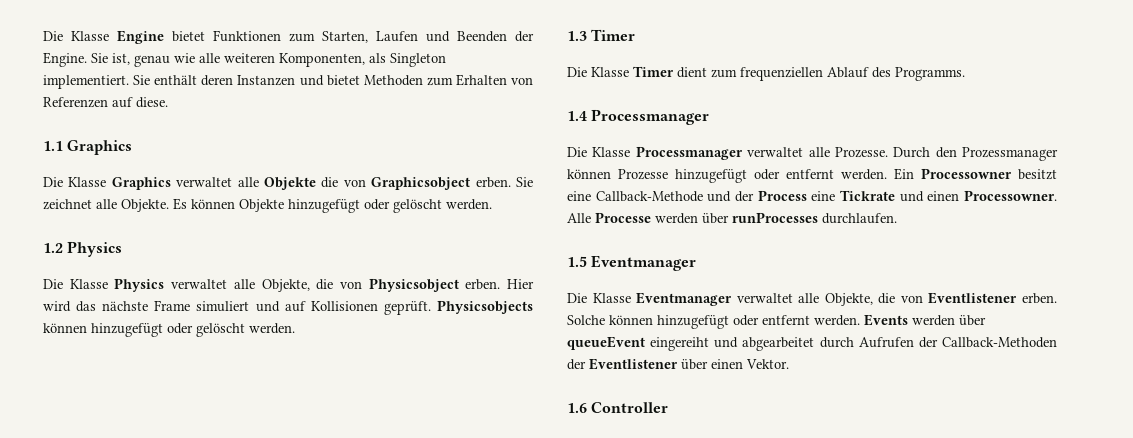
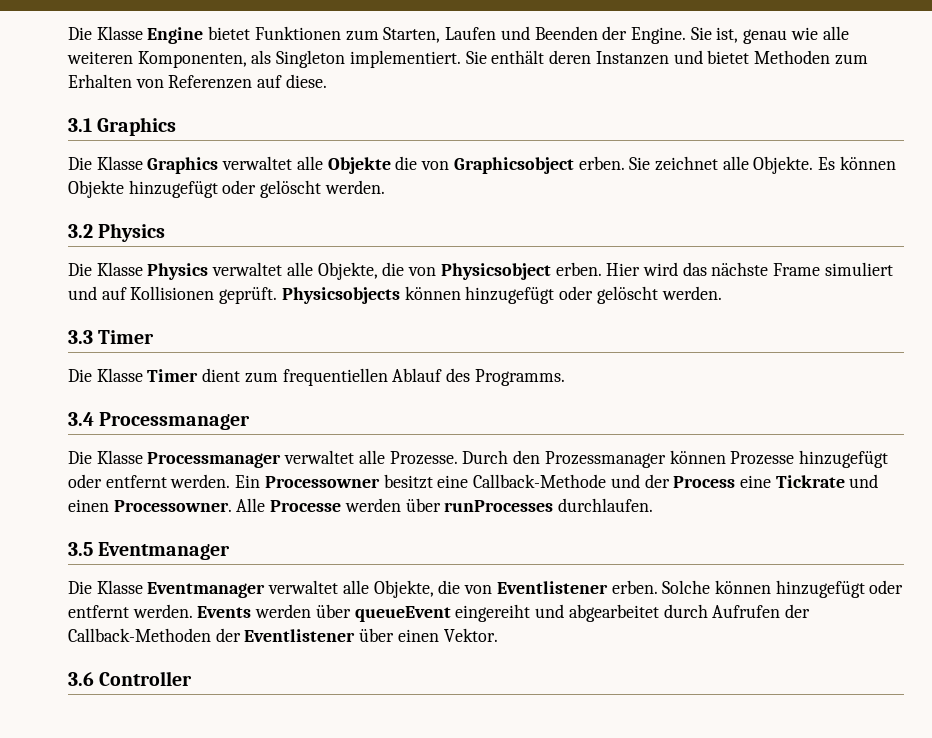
[43,141,63,151] 1.1 -> [68,118,92,132] 3.1
[43,243,63,253] 1.2 -> [68,224,93,238] 3.2
[567,31,587,41] 1.3 -> [68,330,93,344] 3.3
[740,67,823,81] frequenziellen -> [282,368,388,386] frequentiellen
[567,111,587,121] 1.4 -> [68,412,94,426] 3.4
[567,256,587,267] 1.5 -> [68,542,93,556] 3.5
[567,403,587,413] 1.6 -> [68,672,94,686] 3.6

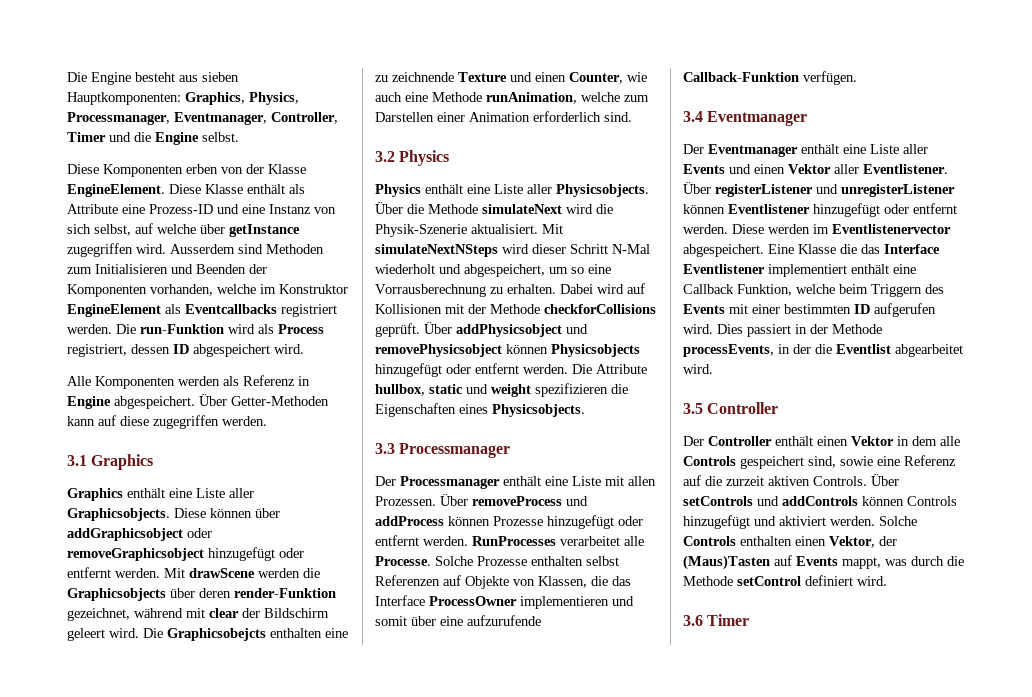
[68,26,849,44] [67,50,868,68] [68,74,327,89] [68,117,177,136] [68,156,896,174] [68,180,385,198] [68,223,166,242] [68,262,893,280] [68,286,722,304] [68,330,155,344] [68,368,565,386] [68,412,251,430] [68,450,666,468] Die Klasse Engine bietet Funktionen zum Starten, Laufen und Beenden der Engine. Sie ist, genau wie alle weiteren Komponenten, als Singleton implementiert. Sie enthält deren Instanzen und bietet Methoden zum Erhalten von Referenzen auf diese. // 3.1 Graphics // Die Klasse Graphics verwaltet alle Objekte die von Graphicsobject erben. Sie zeichnet alle Objekte. Es können Objekte hinzugefügt oder gelöscht werden. // 3.2 Physics // Die Klasse Physics verwaltet alle Objekte, die von Physicsobject erben. Hier wird das nächste Frame simuliert und auf Kollisionen geprüft. Physicsobjects können hinzugefügt oder gelöscht werden. // 3.3 Timer // Die Klasse Timer dient zum frequentiellen Ablauf des Programms. // 3.4 Processmanager // Die Klasse Processmanager verwaltet alle Prozesse. Durch den Prozessmanager -> [67,72,239,85] [67,92,299,105] [67,112,338,125] [67,132,239,145] [67,164,306,177] [67,184,305,197] [67,204,336,214] [67,223,300,237] [67,243,324,257] [67,264,267,274] [67,284,348,297] [67,304,337,317] [67,324,324,334] [67,344,304,357] [67,375,310,389] [67,394,329,409] [67,415,267,429] [67,454,154,470] [67,488,254,501] [67,508,280,521] [67,528,212,541] [67,547,304,561] [67,567,320,578] [67,588,336,601] [67,608,329,621] [67,628,348,641] [375,72,647,84] [375,92,649,104] [375,111,632,122] [375,150,450,166] [375,184,649,197] [375,202,613,214] [375,224,563,237] [375,244,650,257] [375,264,611,277] [375,283,645,297] [375,304,656,314] [375,322,588,337] [375,344,640,357] [375,363,647,377] [375,383,628,397] [375,403,585,417] [375,443,511,458] [375,476,656,489] [375,494,588,506] [375,516,444,526] Die Engine besteht aus sieben Hauptkomponenten: Graphics, Physics, Processmanager, Eventmanager, Controller, Timer und die Engine selbst. // Diese Komponenten erben von der Klasse EngineElement. Diese Klasse enthält als Attribute eine Prozess-ID und eine Instanz von sich selbst, auf welche über getInstance zugegriffen wird. Ausserdem sind Methoden zum Initialisieren und Beenden der Komponenten vorhanden, welche im Konstruktor EngineElement als Eventcallbacks registriert werden. Die run-Funktion wird als Process registriert, dessen ID abgespeichert wird. // Alle Komponenten werden als Referenz in Engine abgespeichert. Über Getter-Methoden kann auf diese zugegriffen werden. // 3.1 Graphics // Graphics enthält eine Liste aller Graphicsobjects. Diese können über addGraphicsobject oder removeGraphicsobject hinzugefügt oder entfernt werden. Mit drawScene werden die Graphicsobjects über deren render-Funktion gezeichnet, während mit clear der Bildschirm geleert wird. Die Graphicsobejcts enthalten eine zu zeichnende Texture und einen Counter, wie auch eine Methode runAnimation, welche zum Darstellen einer Animation erforderlich sind. // 3.2 Physics // Physics enthält eine Liste aller Physicsobjects. Über die Methode simulateNext wird die Physik-Szenerie aktualisiert. Mit simulateNextNSteps wird dieser Schritt N-Mal wiederholt und abgespeichert, um so eine Vorrausberechnung zu erhalten. Dabei wird auf Kollisionen mit der Methode checkforCollisions geprüft. Über addPhysicsobject und removePhysicsobject können Physicsobjects hinzugefügt oder entfernt werden. Die Attribute hullbox, static und weight spezifizieren die Eigenschaften eines Physicsobjects. // 3.3 Processmanager // Der Processmanager enthält eine Liste mit allen Prozessen. Über removeProcess und addProcess
[235,474,879,489] [68,498,654,512] [68,542,231,560] [68,580,904,598] [68,604,810,622] [68,628,498,642] Ein Processowner besitzt eine Callback-Methode und der Process eine Tickrate und einen Processowner. Alle Processe werden über runProcesses durchlaufen. // 3.5 Eventmanager // Die Klasse Eventmanager verwaltet alle Objekte, die von Eventlistener erben. Solche können hinzugefügt oder entfernt werden. Events werden über queueEvent eingereiht und abgearbeitet durch Aufrufen der Callback-Methoden der Eventlistener über einen Vektor. -> [472,536,644,546] [375,556,619,566] [375,575,631,589] [375,595,634,609] [375,615,541,626] [683,71,857,85] [683,111,808,126] [683,144,928,157] [683,164,948,174] [683,182,955,197] [683,203,957,217] [683,224,951,234] [683,244,940,257] [683,264,916,277] [683,284,944,297] [683,303,936,317] [683,324,882,337] [683,344,963,357] [683,364,713,374] [683,402,779,414] [683,436,960,446] [683,455,956,469] [683,474,899,486] [683,496,957,506] [683,515,917,529] [683,536,897,548] [683,555,964,570] [683,575,887,586] RunProcesses verarbeitet alle Processe. Solche Prozesse enthalten selbst Referenzen auf Objekte von Klassen, die das Interface ProcessOwner implementieren und somit über eine aufzurufende Callback-Funktion verfügen. // 3.4 Eventmanager // Der Eventmanager enthält eine Liste aller Events und einen Vektor aller Eventlistener. Über registerListener und unregisterListener können Eventlistener hinzugefügt oder entfernt werden. Diese werden im Eventlistenervector abgespeichert. Eine Klasse die das Interface Eventlistener implementiert enthält eine Callback Funktion, welche beim Triggern des Events mit einer bestimmten ID aufgerufen wird. Dies passiert in der Methode processEvents, in der die Eventlist abgearbeitet wird. // 3.5 Controller // Der Controller enthält einen Vektor in dem alle Controls gespeichert sind, sowie eine Referenz auf die zurzeit aktiven Controls. Über setControls und addControls können Controls hinzugefügt und aktiviert werden. Solche Controls enthalten einen Vektor, der (Maus)Tasten auf Events mappt, was durch die Methode setControl definiert wird.
[99,671,193,686] Controller -> [707,614,750,626] Timer

